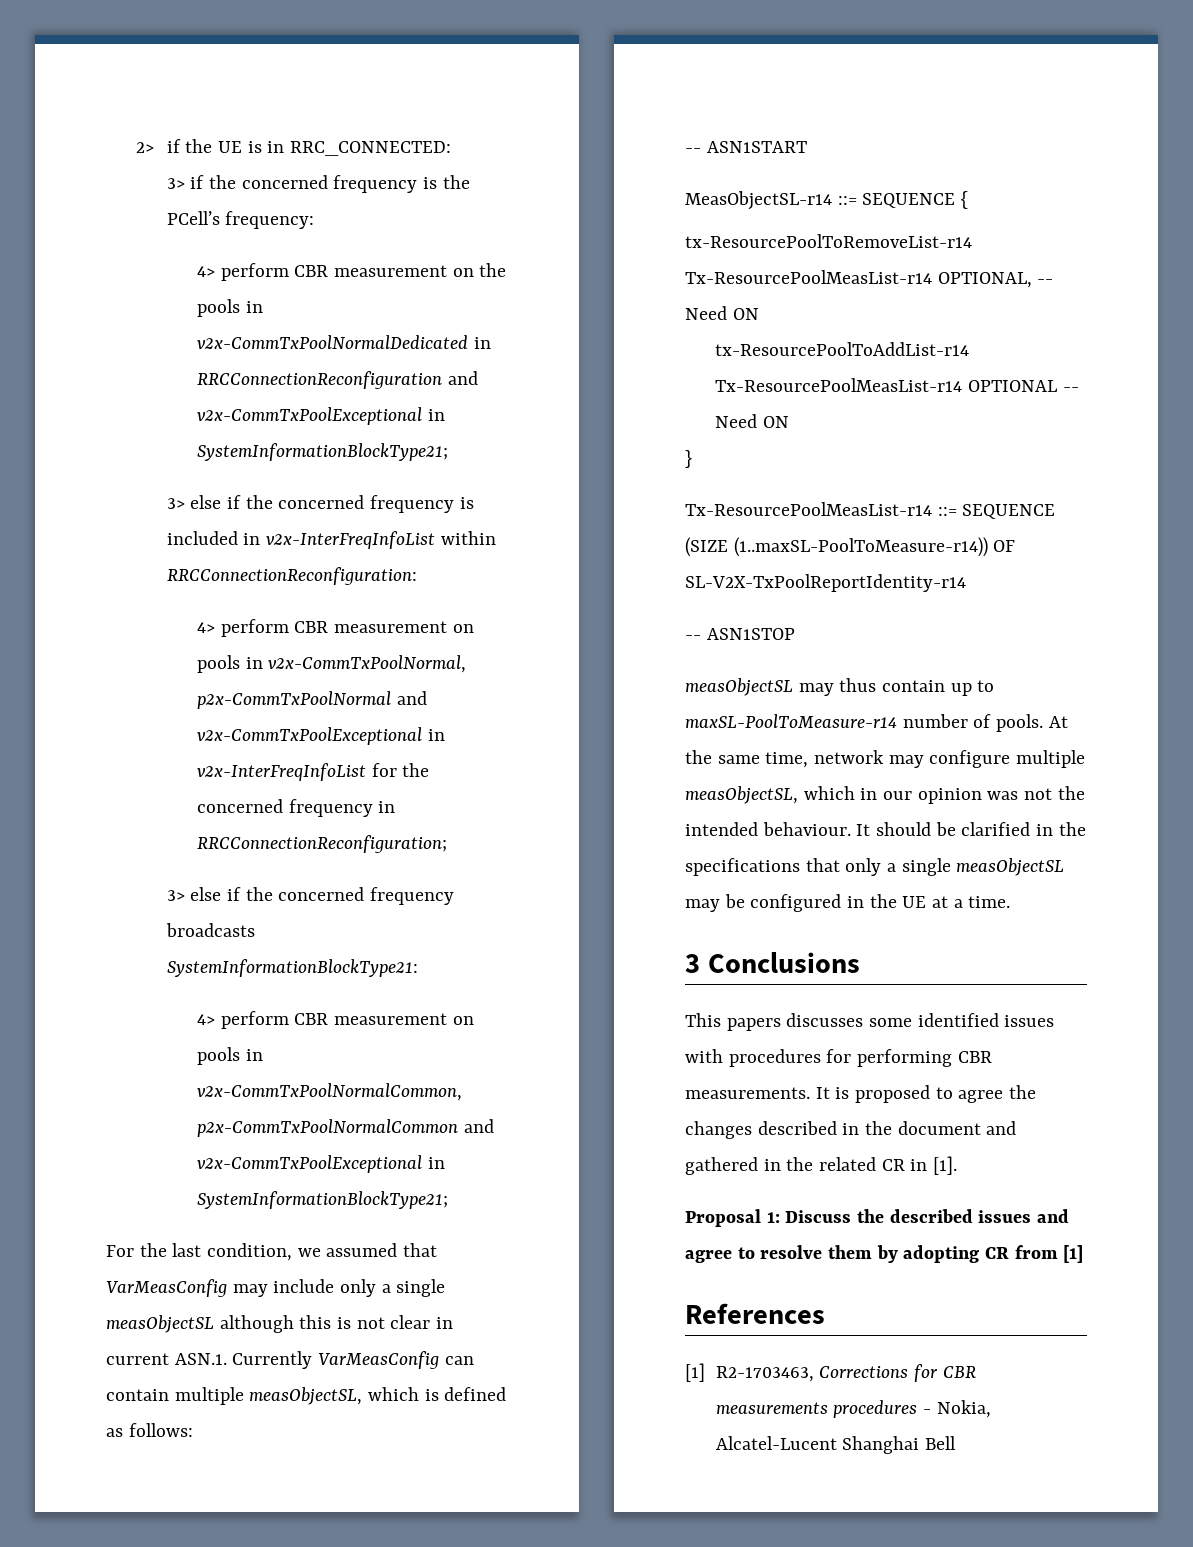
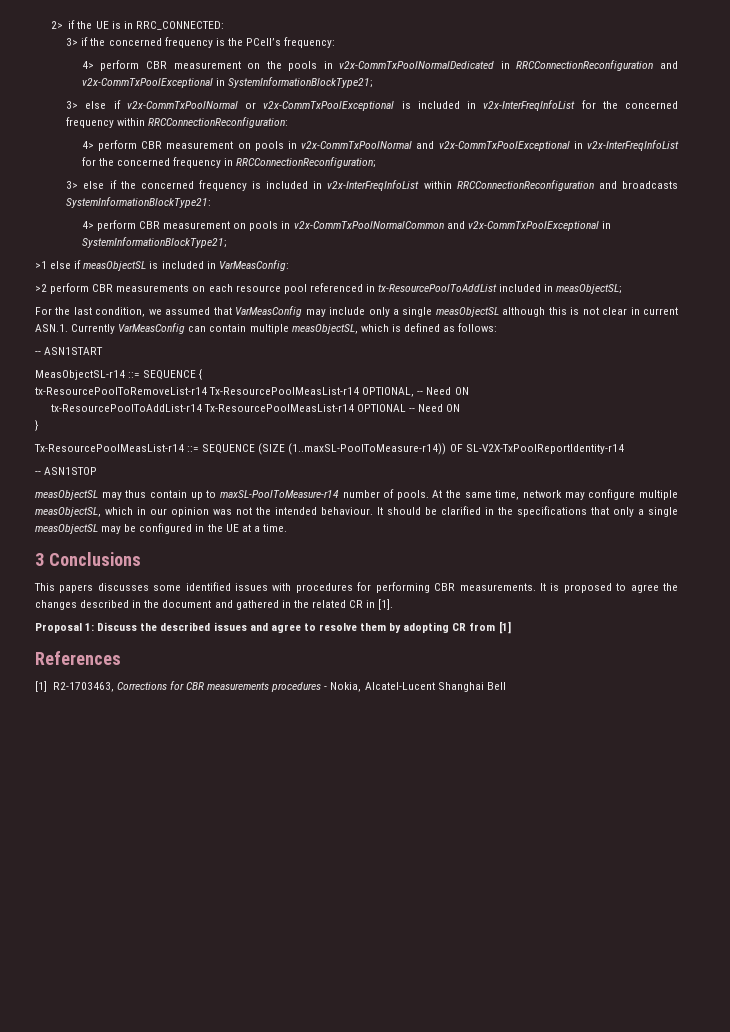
[245,495,474,513] [166,531,436,549] the concerned frequency is included in v2x-InterFreqInfoList -> [126,100,678,111] [66,117,115,128] v2x-CommTxPoolNormal or v2x-CommTxPoolExceptional is included in v2x-InterFreqInfoList for the concerned frequency
[268,655,467,673] [197,691,392,709] v2x-CommTxPoolNormal, p2x-CommTxPoolNormal -> [301,141,413,149] v2x-CommTxPoolNormal
(455, 896) none -> [252,180,617,191] is included in v2x-InterFreqInfoList within RRCConnectionReconfiguration and
[197,1083,463,1101] [197,1119,494,1137] [197,1155,445,1173] [197,1191,449,1209] v2x-CommTxPoolNormalCommon, p2x-CommTxPoolNormalCommon and v2x-CommTxPoolExceptional in SystemInformationBlockType21; -> [293,221,611,231] [81,237,227,248] [35,260,289,271] [35,283,623,294] v2x-CommTxPoolNormalCommon and v2x-CommTxPoolExceptional in SystemInformationBlockType21; // >1 else if measObjectSL is included in VarMeasConfig: // >2 perform CBR measurements on each resource pool referenced in tx-ResourcePoolToAddList included in measObjectSL;

